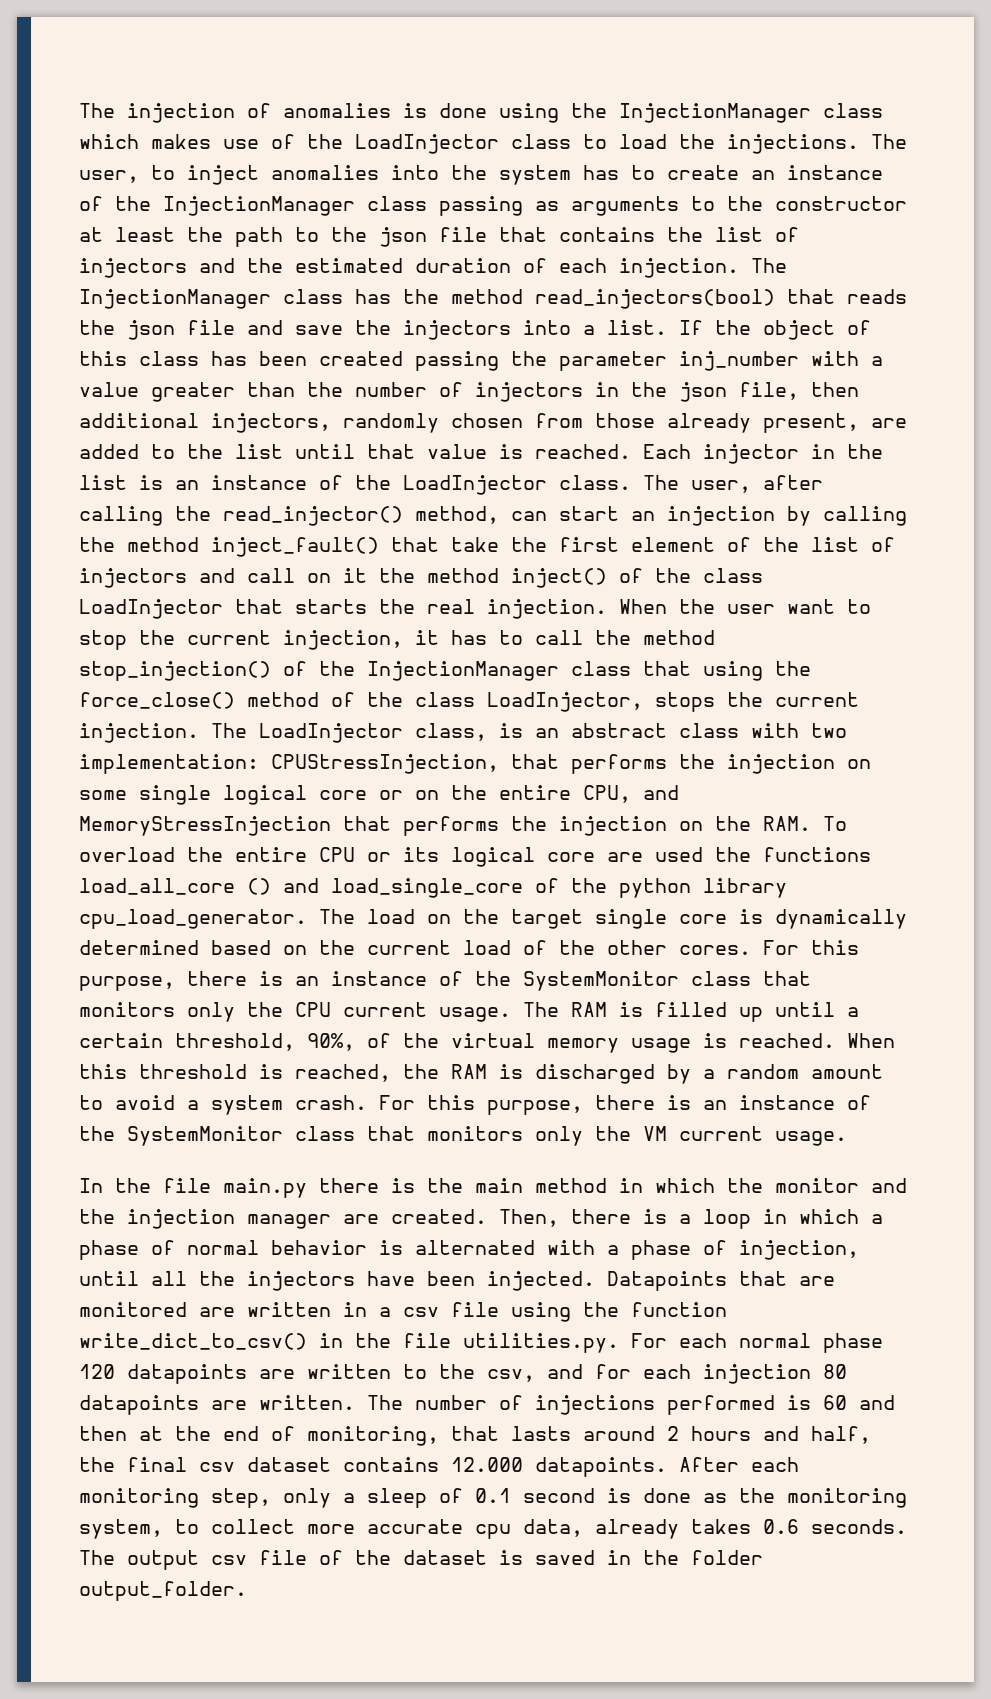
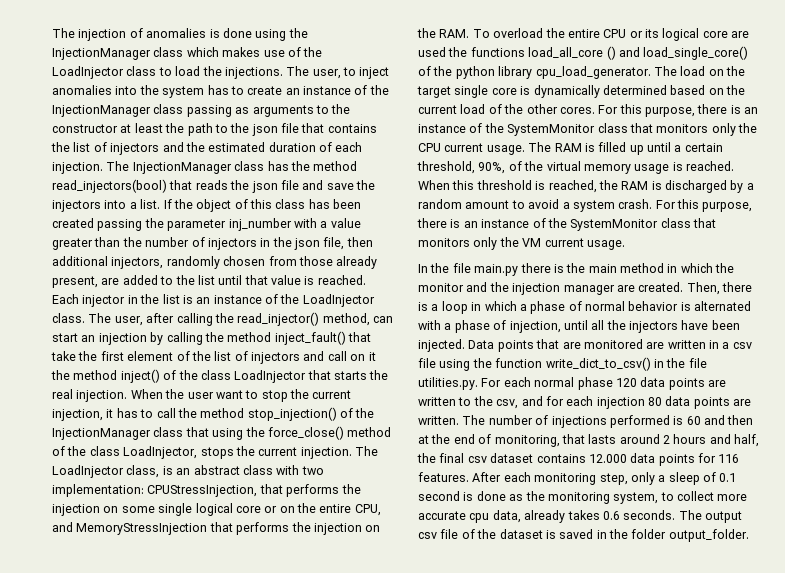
[331,878,523,898] load_single_core -> [643,46,749,60] load_single_core()
[607,1271,727,1291] Datapoints -> [468,340,534,352] Data points
[127,1364,247,1384] datapoints -> [640,377,705,390] data points
[79,1395,199,1415] datapoints -> [665,396,730,409] data points
[535,1457,667,1477] datapoints. -> [630,453,740,466] [418,472,469,482] data points for 116 features.

